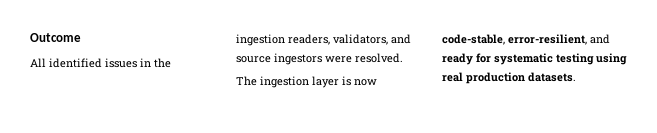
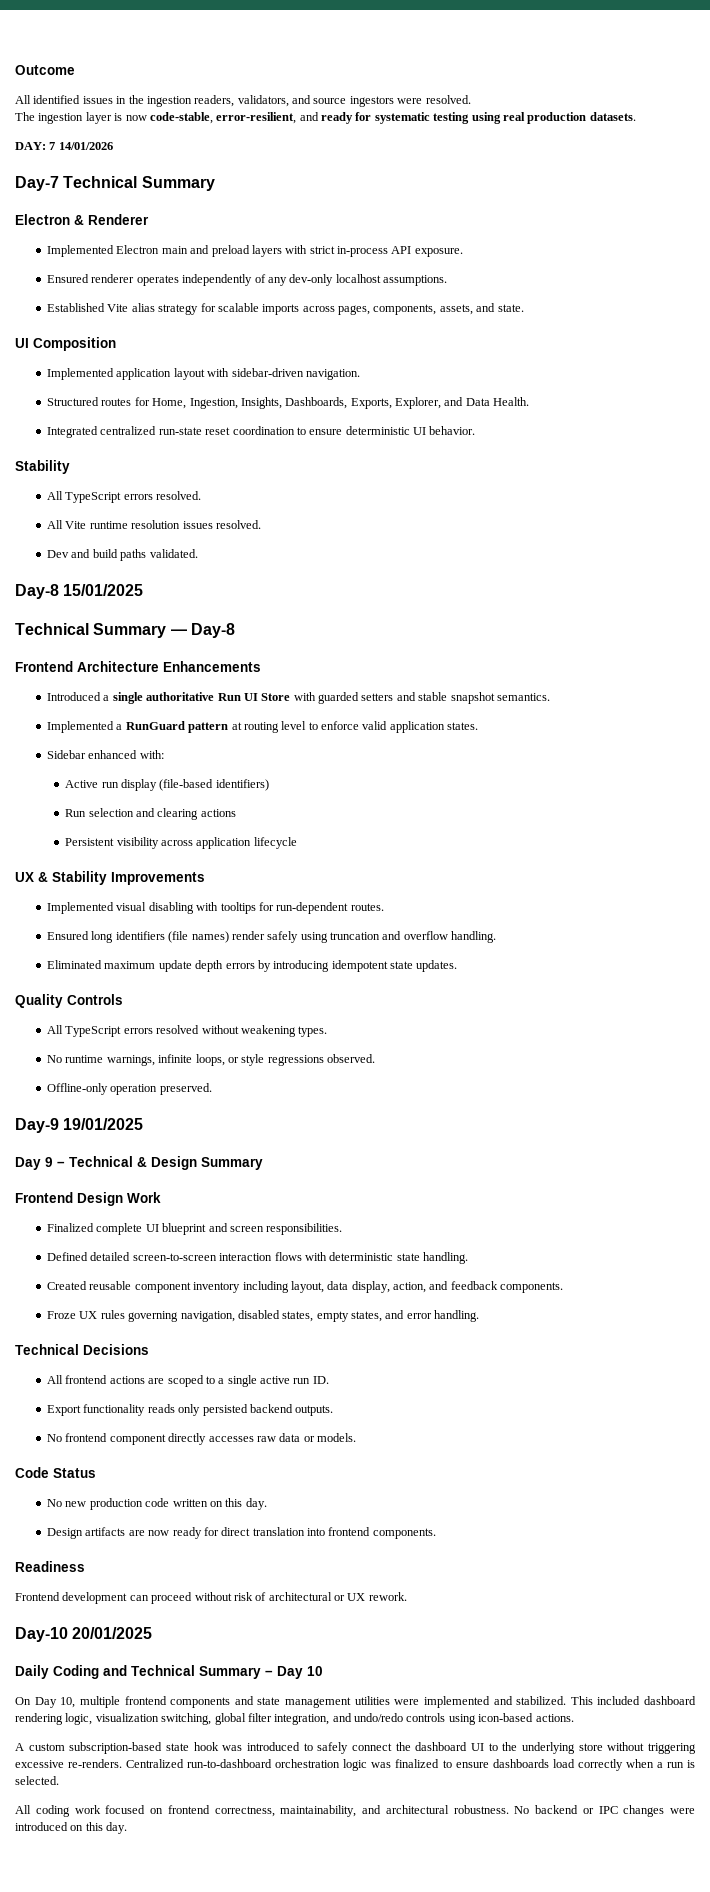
(576, 77) none -> [15,142,113,150] [15,176,215,191] [15,214,149,225] [47,245,463,257] [47,274,448,286] [47,303,524,315] [15,337,116,351] [47,368,360,380] [47,397,530,409] [47,426,476,438] [15,460,70,474] [47,491,202,503] [47,520,261,529] [47,549,198,561] [15,584,144,599] [15,623,235,638] [15,661,261,672] [47,692,550,704] [47,721,479,733] [47,750,164,759] [65,779,269,791] [65,808,236,820] [65,837,297,849] [15,871,205,885] [47,902,384,914] [47,931,497,943] [47,960,458,972] [15,994,123,1008] [47,1025,328,1037] [47,1054,376,1066] [47,1083,212,1095] [15,1118,144,1133] [15,1156,263,1170] [15,1192,161,1206] [47,1223,343,1235] [47,1252,469,1264] [47,1281,564,1293] [47,1310,480,1322] [15,1344,149,1355] [47,1375,329,1387] [47,1404,334,1416] [47,1433,357,1445] [15,1467,96,1478] [47,1498,267,1510] [47,1527,436,1539] [15,1561,85,1572] [15,1592,407,1604] [15,1627,153,1642] [15,1665,323,1679] [15,1696,696,1708] [15,1713,574,1725] [15,1742,697,1754] [15,1759,695,1771] [15,1776,59,1785] [15,1805,695,1817] [15,1822,128,1834] // DAY: 7 14/01/2026 // Day-7 Technical Summary // Electron & Renderer // Implemented Electron main and preload layers with strict in-process API exposure. // Ensured renderer operates independently of any dev-only localhost assumptions. // Established Vite alias strategy for scalable imports across pages, components, assets, and state. // UI Composition // Implemented application layout with sidebar-driven navigation. // Structured routes for Home, Ingestion, Insights, Dashboards, Exports, Explorer, and Data Health. // Integrated centralized run-state reset coordination to ensure deterministic UI behavior. // Stability // All TypeScript errors resolved. // All Vite runtime resolution issues resolved. // Dev and build paths validated. // Day-8 15/01/2025 // Technical Summary — Day-8 // Frontend Architecture Enhancements // Introduced a single authoritative Run UI Store with guarded setters and stable snapshot semantics. // Implemented a RunGuard pattern at routing level to enforce valid application states. // Sidebar enhanced with: // Active run display (file-based identifiers) // Run selection and clearing actions // Persistent visibility across application lifecycle // UX & Stability Improvements // Implemented visual disabling with tooltips for run-dependent routes. // Ensured long identifiers (file names) render safely using truncation and overflow handling. // Eliminated maximum update depth errors by introducing idempotent state updates. // Quality Controls // All TypeScript errors resolved without weakening types. // No runtime warnings, infinite loops, or style regressions observed. // Offline-only operation preserved. // Day-9 19/01/2025 // Day 9 – Technical & Design Summary // Frontend Design Work // Finalized complete UI blueprint and screen responsibilities. // Defined detailed screen-to-screen interaction flows with deterministic state handling. // Created reusable component inventory including layout, data display, action, and feedback components. // Froze UX rules governing navigation, disabled states, empty states, and error handling. // Technical Decisions // All frontend actions are scoped to a single active run ID. // Export functionality reads only persisted backend outputs. // No frontend component directly accesses raw data or models. // Code Status // No new production code written on this day. // Design artifacts are now ready for direct translation into frontend components. // Readiness // Frontend development can proceed without risk of architectural or UX rework. // Day-10 20/01/2025 // Daily Coding and Technical Summary – Day 10 // On Day 10, multiple frontend components and state management utilities were implemented and stabilized. This included dashboard rendering logic, visualization switching, global filter integration, and undo/redo controls using icon-based actions. // A custom subscription-based state hook was introduced to safely connect the dashboard UI to the underlying store without triggering excessive re-renders. Centralized run-to-dashboard orchestration logic was finalized to ensure dashboards load correctly when a run is selected. // All coding work focused on frontend correctness, maintainability, and architectural robustness. No backend or IPC changes were introduced on this day.

